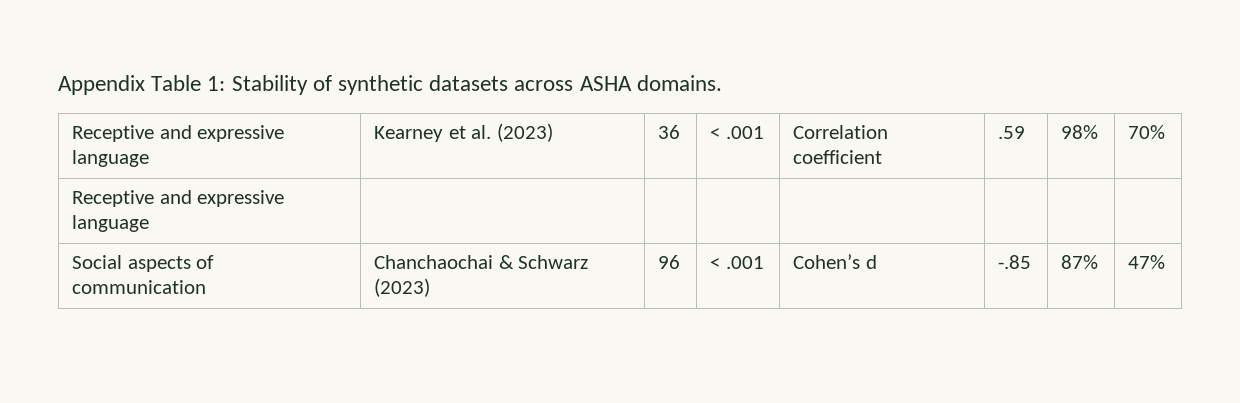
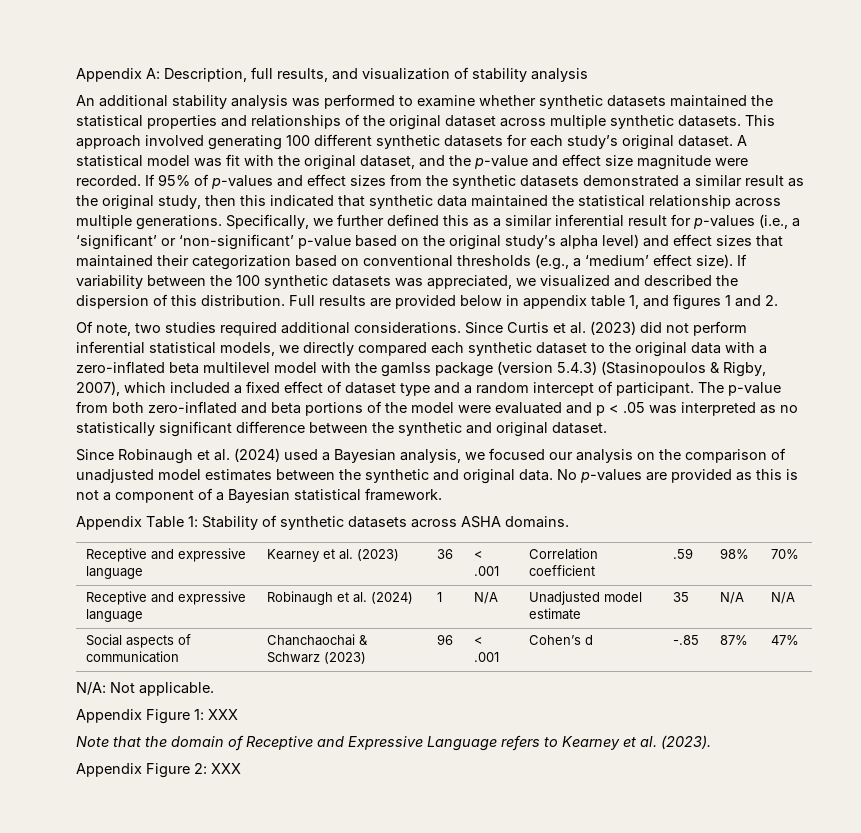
[58,75,145,95] Appendix -> [76,67,588,82] [76,94,773,109] [76,114,775,130] [76,134,747,150] [76,154,748,170] [76,174,804,189] [76,195,781,210] [76,214,800,230] [76,234,783,250] [76,254,747,270] [76,275,738,289] [76,294,778,310] [76,321,747,336] [76,341,767,357] [76,361,766,377] [76,381,781,396] [76,401,798,416] [76,421,607,437] [76,448,786,464] [76,469,798,484] [76,488,442,503] [76,516,142,530] Appendix A: Description, full results, and visualization of stability analysis // An additional stability analysis was performed to examine whether synthetic datasets maintained the statistical properties and relationships of the original dataset across multiple synthetic datasets. This approach involved generating 100 different synthetic datasets for each study’s original dataset. A statistical model was fit with the original dataset, and the p-value and effect size magnitude were recorded. If 95% of p-values and effect sizes from the synthetic datasets demonstrated a similar result as the original study, then this indicated that synthetic data maintained the statistical relationship across multiple generations. Specifically, we further defined this as a similar inferential result for p-values (i.e., a ‘significant’ or ‘non-significant’ p-value based on the original study’s alpha level) and effect sizes that maintained their categorization based on conventional thresholds (e.g., a ‘medium’ effect size). If variability between the 100 synthetic datasets was appreciated, we visualized and described the dispersion of this distribution. Full results are provided below in appendix table 1, and figures 1 and 2. // Of note, two studies required additional considerations. Since Curtis et al. (2023) did not perform inferential statistical models, we directly compared each synthetic dataset to the original data with a zero-inflated beta multilevel model with the gamlss package (version 5.4.3) (Stasinopoulos & Rigby, 2007), which included a fixed effect of dataset type and a random intercept of participant. The p-value from both zero-inflated and beta portions of the model were evaluated and p < .05 was interpreted as no statistically significant difference between the synthetic and original dataset. // Since Robinaugh et al. (2024) used a Bayesian analysis, we focused our analysis on the comparison of unadjusted model estimates between the synthetic and original data. No p-values are provided as this is not a component of a Bayesian statistical framework. // Appendix
(150, 223) | | | | | | -> [267,591,414,605] [437,592,443,602] [474,592,499,604] [529,591,643,605] [529,608,582,620] [673,592,690,602] [720,592,745,604] [771,592,796,604] Robinaugh et al. (2024) | 1 | N/A | Unadjusted model estimate | 35 | N/A | N/A
(1166, 262) none -> [76,682,214,696] [76,709,238,724] [76,735,711,751] [76,763,241,778] // N/A: Not applicable. // Appendix Figure 1: XXX // Note that the domain of Receptive and Expressive Language refers to Kearney et al. (2023). // Appendix Figure 2: XXX

